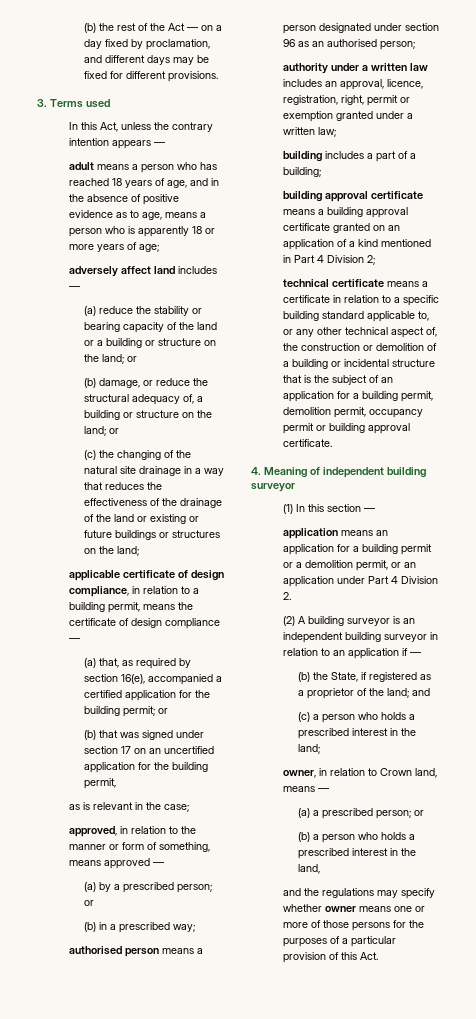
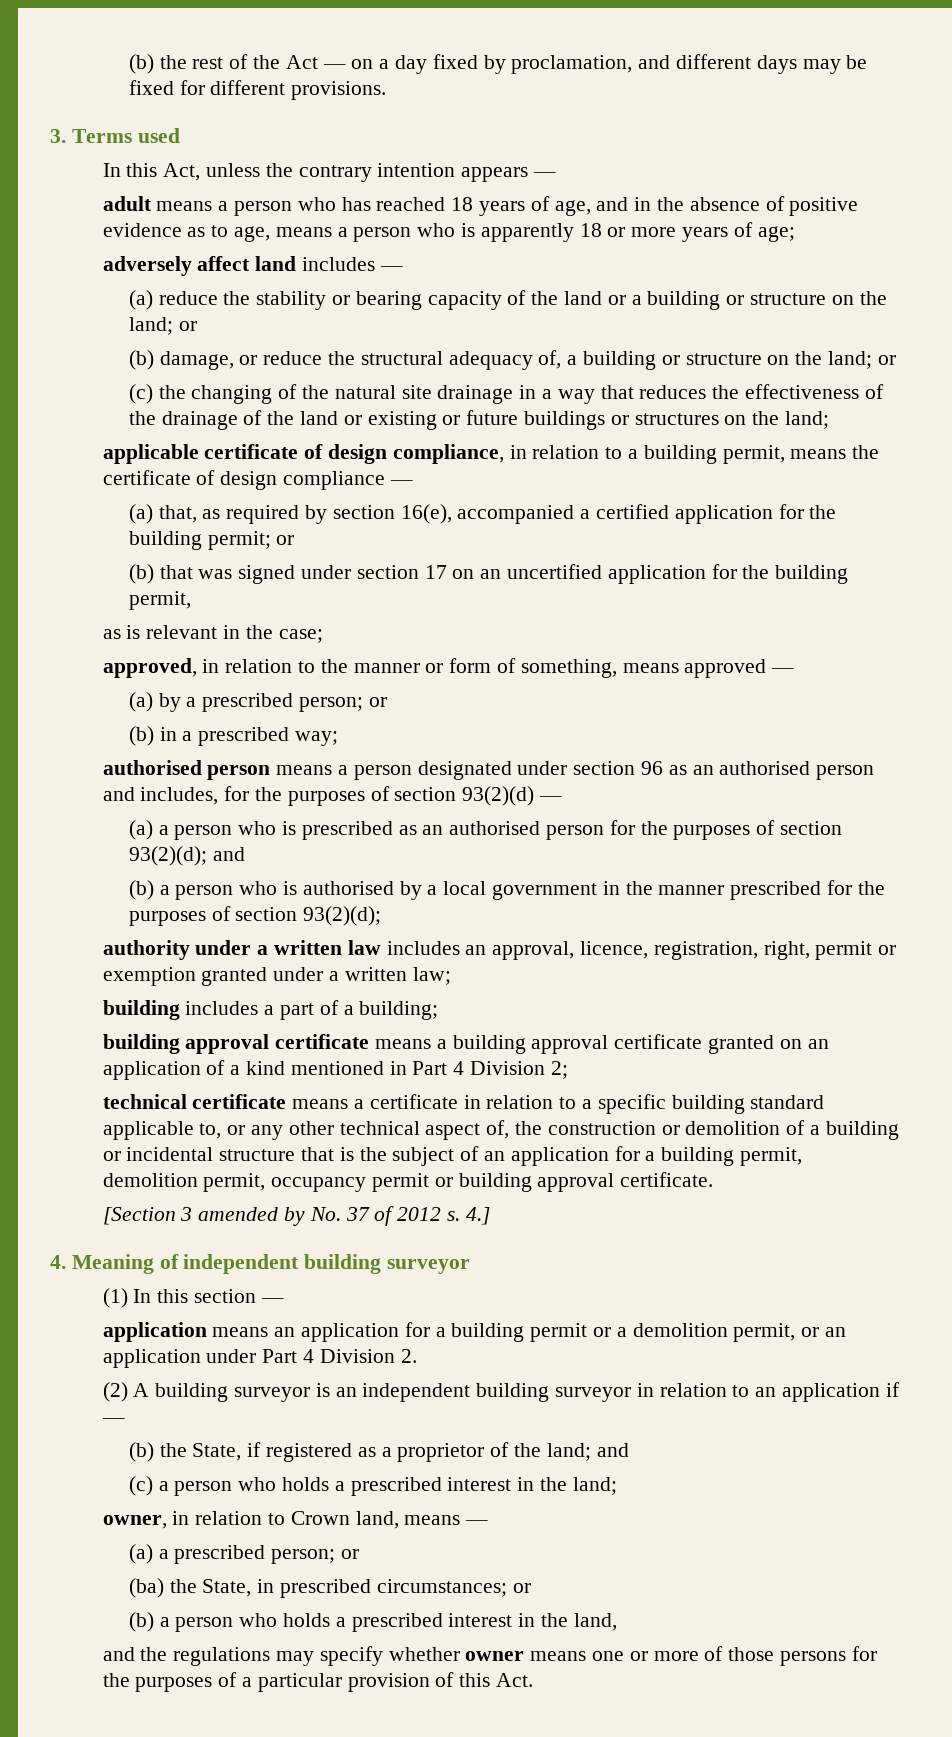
[379,41,415,50] person; -> [816,765,875,780] [102,786,562,806] [128,820,843,840] [128,846,245,866] [128,880,885,900] [128,906,382,926] person and includes, for the purposes of section 93(2)(d) — // (a) a person who is prescribed as an authorised person for the purposes of section 93(2)(d); and // (b) a person who is authorised by a local government in the manner prescribed for the purposes of section 93(2)(d);
(332, 443) none -> [102,1206,490,1226] // [Section 3 amended by No. 37 of 2012 s. 4.]
(425, 813) none -> [128,1578,531,1598] // (ba) the State, in prescribed circumstances; or

